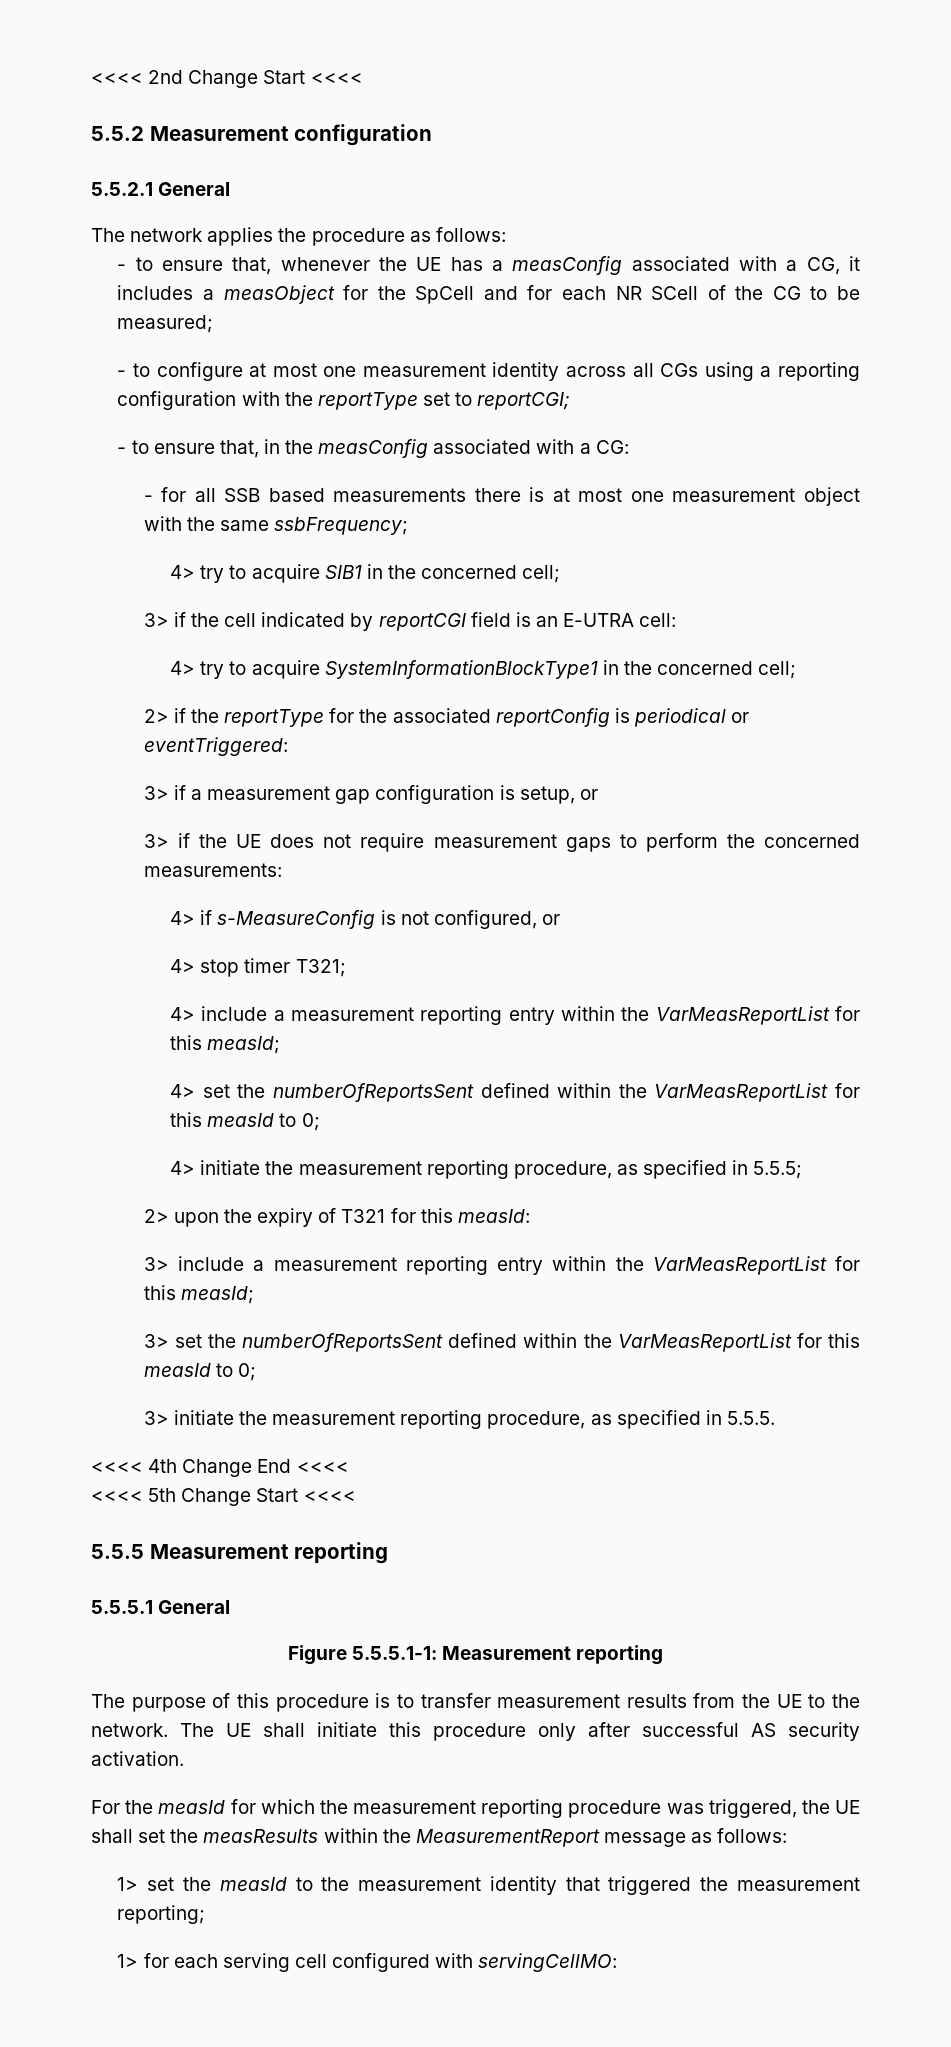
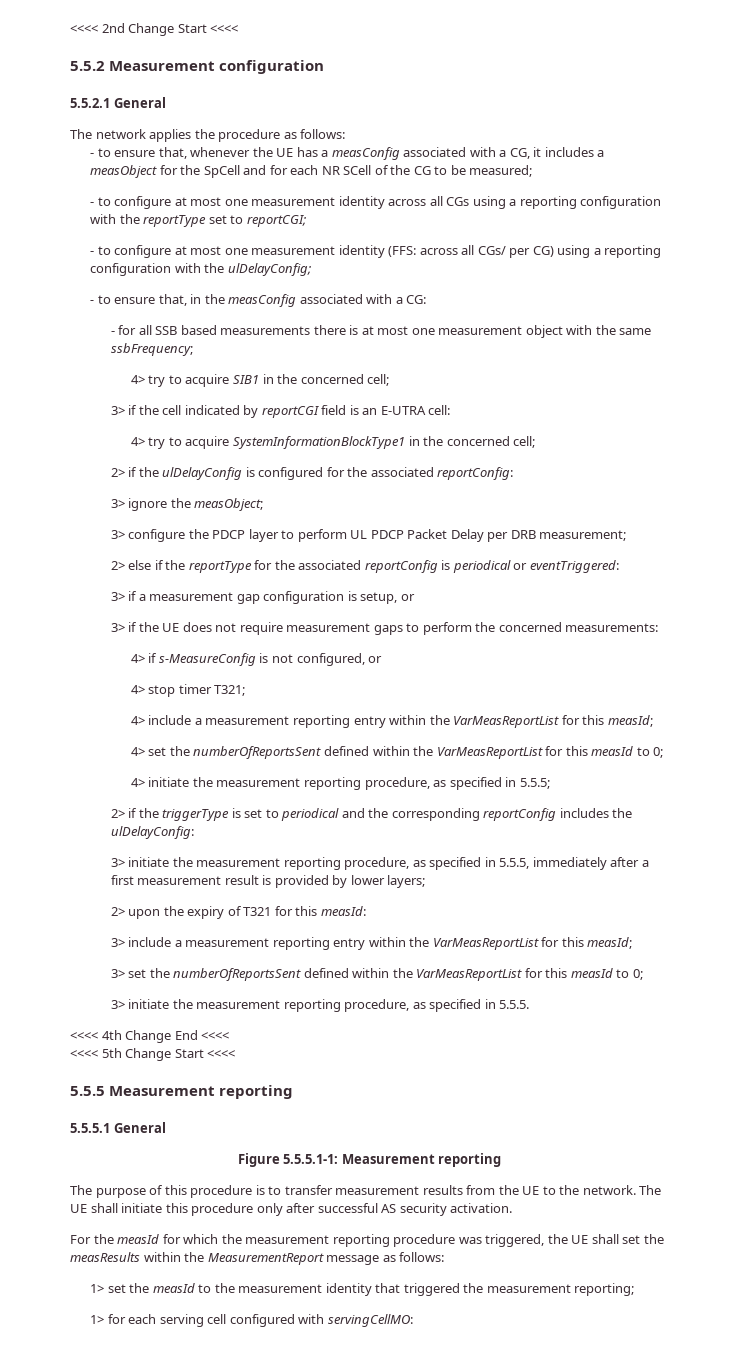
(571, 401) none -> [90,245,662,258] [90,263,311,276] // - to configure at most one measurement identity (FFS: across all CGs/ per CG) using a reporting configuration with the ulDelayConfig;
(220, 716) none -> [162,467,514,480] [110,498,264,511] [110,529,627,542] [110,560,186,570] ulDelayConfig is configured for the associated reportConfig: // 3> ignore the measObject; // 3> configure the PDCP layer to perform UL PDCP Packet Delay per DRB measurement; // 2> else if the
(803, 1170) none -> [110,808,633,821] [110,826,194,839] [110,857,649,870] [110,875,426,888] // 2> if the triggerType is set to periodical and the corresponding reportConfig includes the ulDelayConfig: // 3> initiate the measurement reporting procedure, as specified in 5.5.5, immediately after a first measurement result is provided by lower layers;

